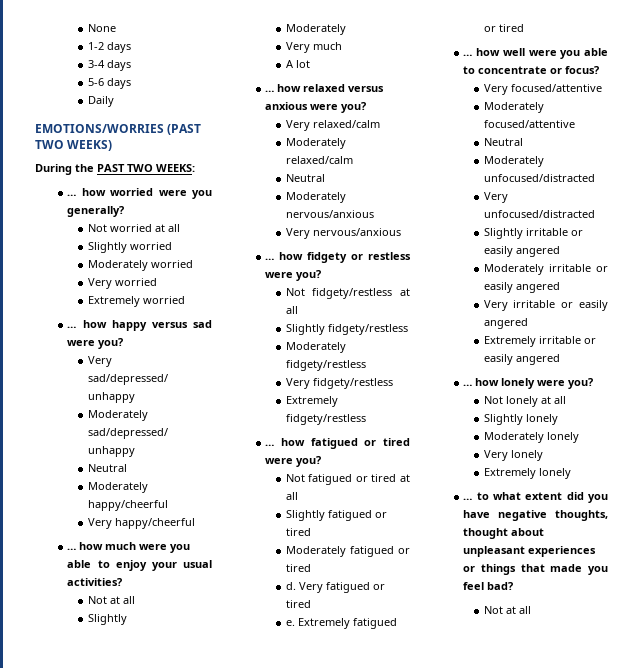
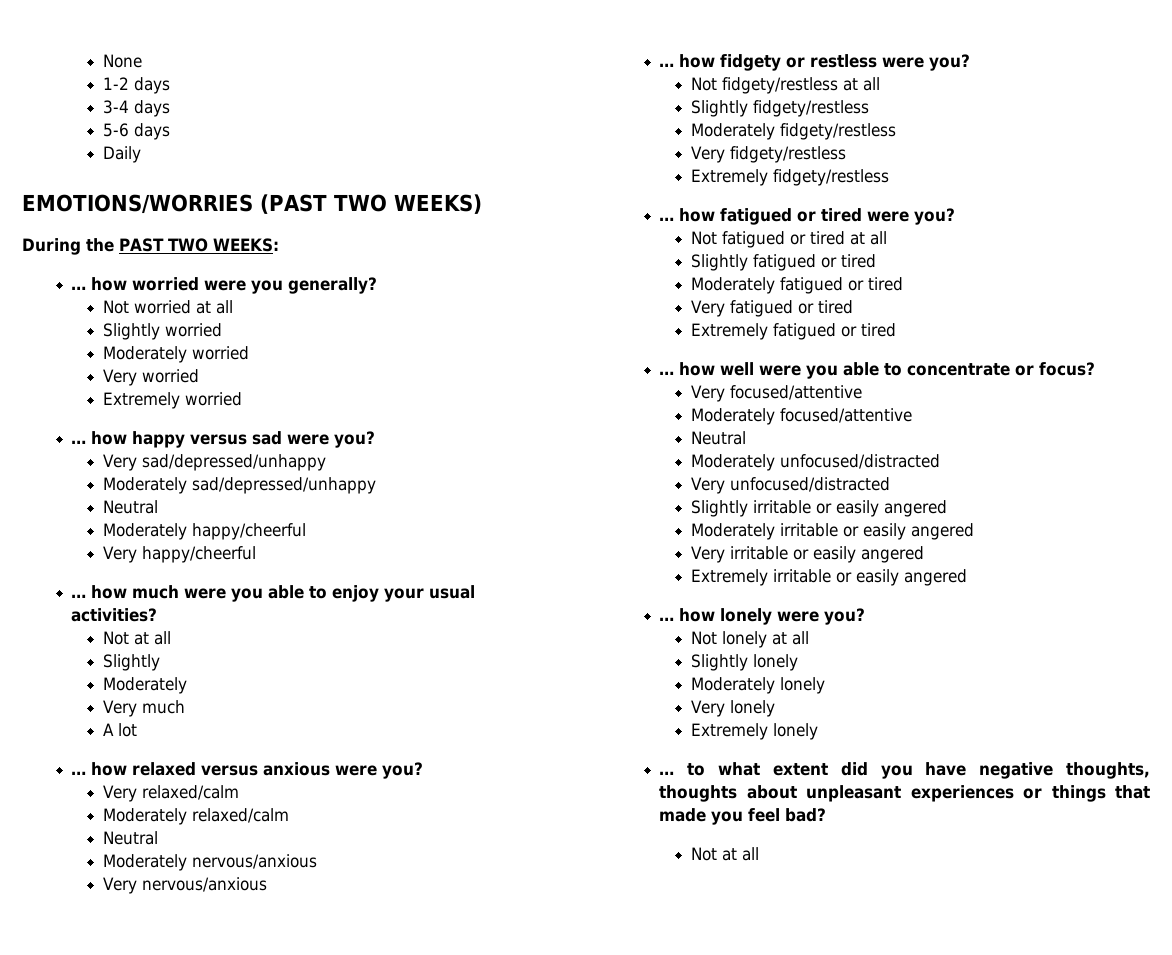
[285,582,296,590] d. -> (903, 284) none
[285,620,295,626] e. -> (853, 307) none
[463,528,509,539] thought -> [659,785,738,802] thoughts

